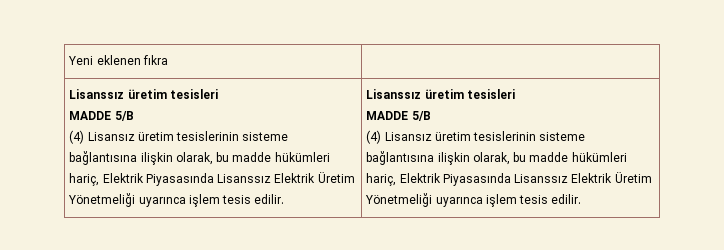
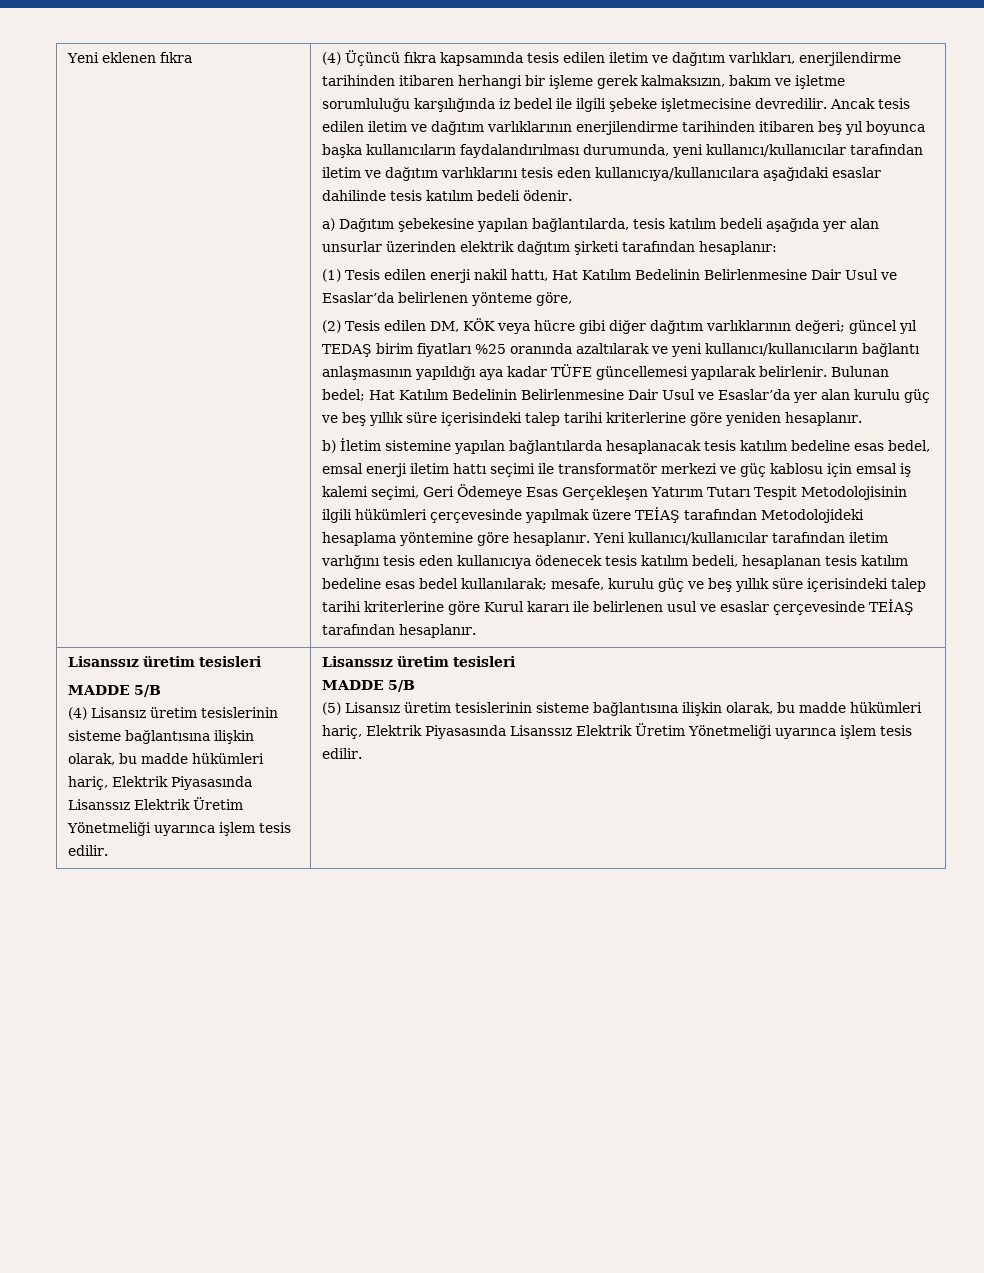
(168, 60) none -> [321,50,901,66] [321,75,845,89] [321,98,910,112] [321,121,925,135] [321,144,923,158] [321,167,881,181] [321,190,572,201] [321,218,879,232] [321,241,777,255] [321,269,897,283] [321,292,572,306] [321,318,917,334] [321,343,920,357] [321,364,889,380] [321,389,930,403] [320,412,862,426] [321,438,930,454] [321,463,911,477] [321,484,907,500] [321,507,864,523] [321,532,888,546] [320,555,908,569] [321,578,926,592] [321,599,914,615] [321,624,476,638] (4) Üçüncü fıkra kapsamında tesis edilen iletim ve dağıtım varlıkları, enerjilendirme tarihinden itibaren herhangi bir işleme gerek kalmaksızın, bakım ve işletme sorumluluğu karşılığında iz bedel ile ilgili şebeke işletmecisine devredilir. Ancak tesis edilen iletim ve dağıtım varlıklarının enerjilendirme tarihinden itibaren beş yıl boyunca başka kullanıcıların faydalandırılması durumunda, yeni kullanıcı/kullanıcılar tarafından iletim ve dağıtım varlıklarını tesis eden kullanıcıya/kullanıcılara aşağıdaki esaslar dahilinde tesis katılım bedeli ödenir. // a) Dağıtım şebekesine yapılan bağlantılarda, tesis katılım bedeli aşağıda yer alan unsurlar üzerinden elektrik dağıtım şirketi tarafından hesaplanır: // (1) Tesis edilen enerji nakil hattı, Hat Katılım Bedelinin Belirlenmesine Dair Usul ve Esaslar’da belirlenen yönteme göre, // (2) Tesis edilen DM, KÖK veya hücre gibi diğer dağıtım varlıklarının değeri; güncel yıl TEDAŞ birim fiyatları %25 oranında azaltılarak ve yeni kullanıcı/kullanıcıların bağlantı anlaşmasının yapıldığı aya kadar TÜFE güncellemesi yapılarak belirlenir. Bulunan bedel; Hat Katılım Bedelinin Belirlenmesine Dair Usul ve Esaslar’da yer alan kurulu güç ve beş yıllık süre içerisindeki talep tarihi kriterlerine göre yeniden hesaplanır. // b) İletim sistemine yapılan bağlantılarda hesaplanacak tesis katılım bedeline esas bedel, emsal enerji iletim hattı seçimi ile transformatör merkezi ve güç kablosu için emsal iş kalemi seçimi, Geri Ödemeye Esas Gerçekleşen Yatırım Tutarı Tespit Metodolojisinin ilgili hükümleri çerçevesinde yapılmak üzere TEİAŞ tarafından Metodolojideki hesaplama yöntemine göre hesaplanır. Yeni kullanıcı/kullanıcılar tarafından iletim varlığını tesis eden kullanıcıya ödenecek tesis katılım bedeli, hesaplanan tesis katılım bedeline esas bedel kullanılarak; mesafe, kurulu güç ve beş yıllık süre içerisindeki talep tarihi kriterlerine göre Kurul kararı ile belirlenen usul ve esaslar çerçevesinde TEİAŞ tarafından hesaplanır.
[366,130,382,144] (4) -> [321,702,341,715] (5)

